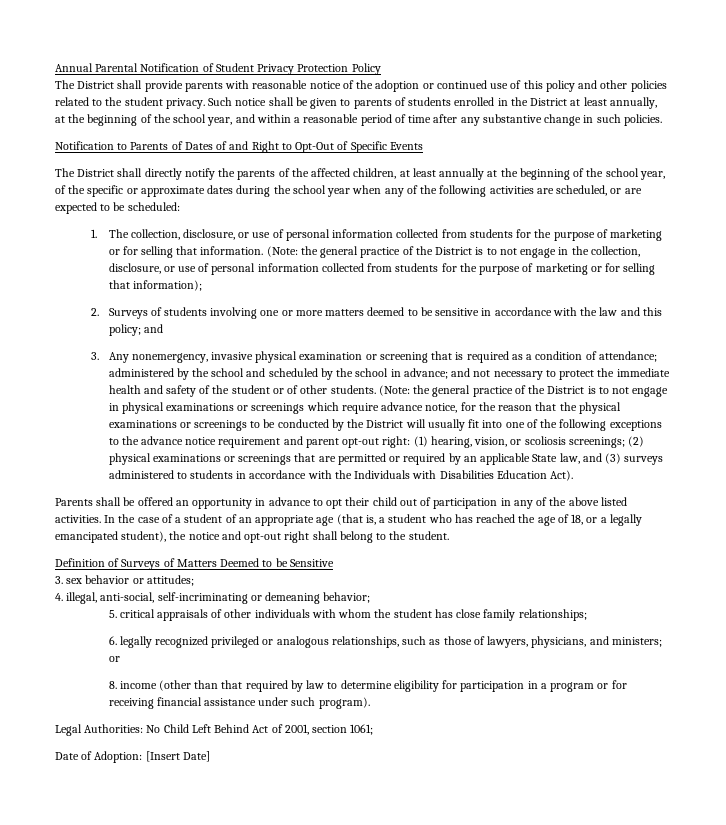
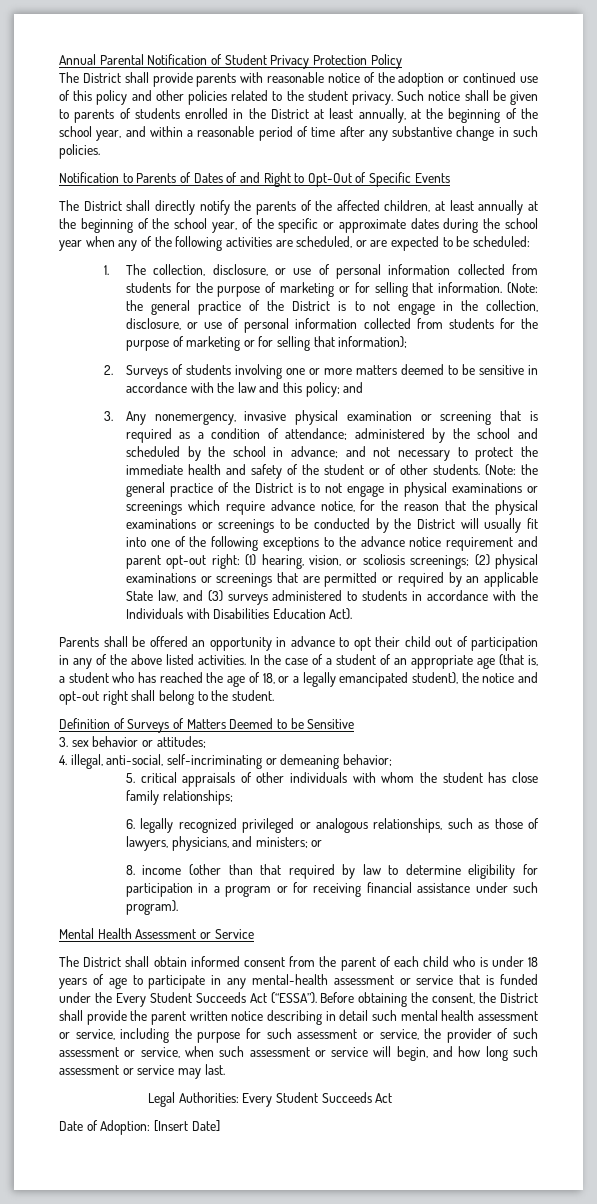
[55,724,374,736] Legal Authorities: No Child Left Behind Act of 2001, section 1061; -> [59,928,254,939] [59,956,538,971] [59,974,539,989] [59,992,538,1007] [59,1010,539,1025] [59,1028,539,1043] [59,1046,539,1061] [59,1064,225,1079] [148,1092,393,1107] Mental Health Assessment or Service // The District shall obtain informed consent from the parent of each child who is under 18 years of age to participate in any mental-health assessment or service that is funded under the Every Student Succeeds Act (“ESSA”). Before obtaining the consent, the District shall provide the parent written notice describing in detail such mental health assessment or service, including the purpose for such assessment or service, the provider of such assessment or service, when such assessment or service will begin, and how long such assessment or service may last. // Legal Authorities: Every Student Succeeds Act

